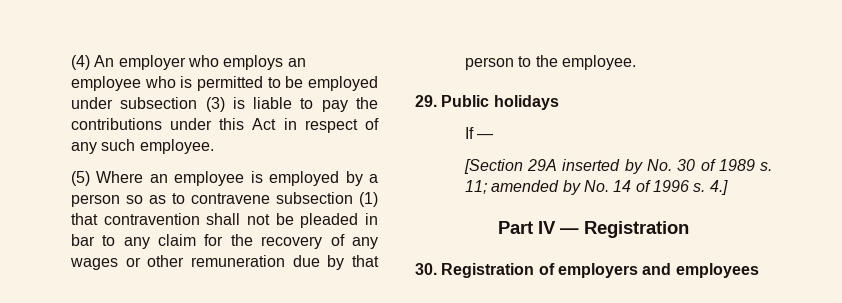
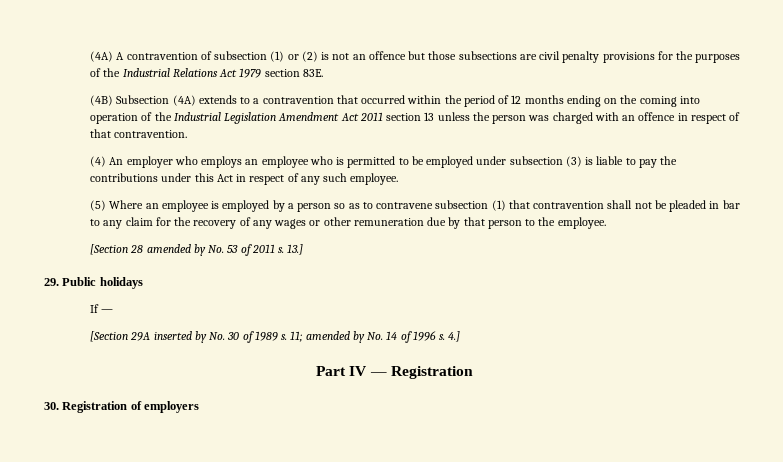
(70, 62) none -> [90,51,741,63] [90,68,323,78] [90,95,700,107] [90,112,741,124] [90,129,188,138] (4A) A contravention of subsection (1) or (2) is not an offence but those subsections are civil penalty provisions for the purposes of the Industrial Relations Act 1979 section 83E. // (4B) Subsection (4A) extends to a contravention that occurred within the period of 12 months ending on the coming into operation of the Industrial Legislation Amendment Act 2011 section 13 unless the person was charged with an offence in respect of that contravention. //
(636, 62) none -> [90,244,304,256] // [Section 28 amended by No. 53 of 2011 s. 13.]
[642,263,759,278] and employees -> (200, 407) none

